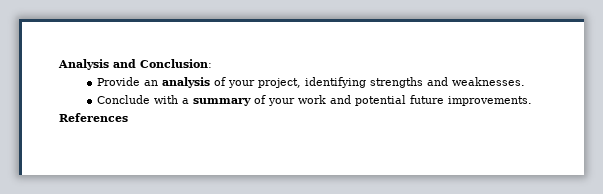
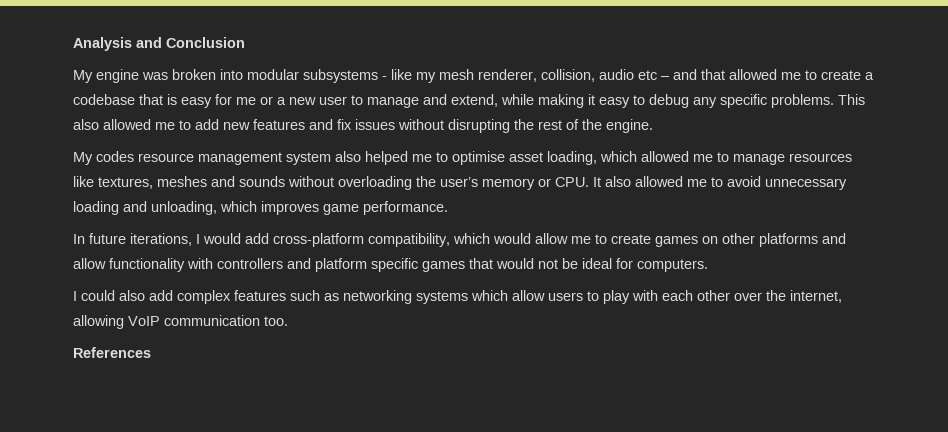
[140,59,212,68] [97,77,526,88] [97,95,533,106] Conclusion: // Provide an analysis of your project, identifying strengths and weaknesses. // Conclude with a summary of your work and potential future improvements. -> [166,37,245,48] [73,69,874,83] [73,94,865,108] [73,119,653,133] [73,151,852,165] [73,176,847,190] [73,201,448,215] [73,233,846,247] [73,258,708,272] [73,290,842,304] [73,315,288,329] Conclusion // My engine was broken into modular subsystems - like my mesh renderer, collision, audio etc – and that allowed me to create a codebase that is easy for me or a new user to manage and extend, while making it easy to debug any specific problems. This also allowed me to add new features and fix issues without disrupting the rest of the engine. // My codes resource management system also helped me to optimise asset loading, which allowed me to manage resources like textures, meshes and sounds without overloading the user’s memory or CPU. It also allowed me to avoid unnecessary loading and unloading, which improves game performance. // In future iterations, I would add cross-platform compatibility, which would allow me to create games on other platforms and allow functionality with controllers and platform specific games that would not be ideal for computers. // I could also add complex features such as networking systems which allow users to play with each other over the internet, allowing VoIP communication too.

